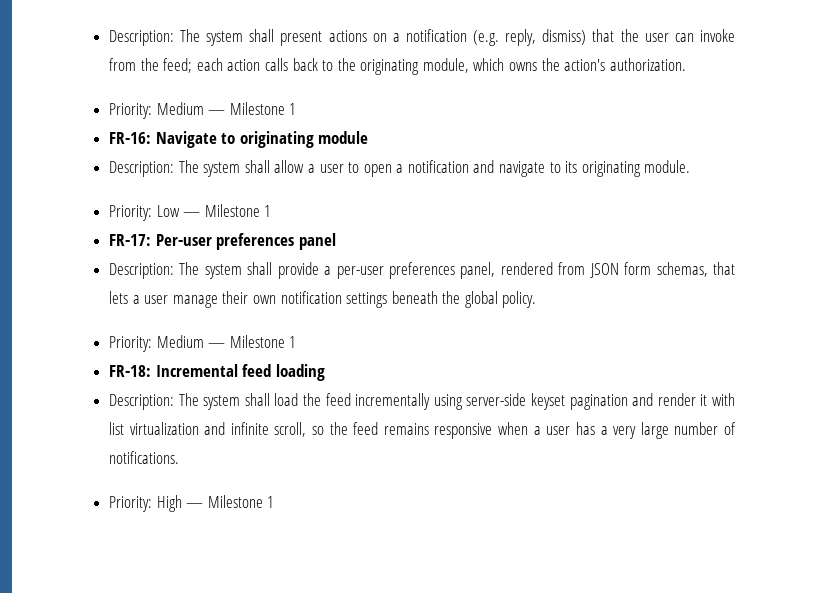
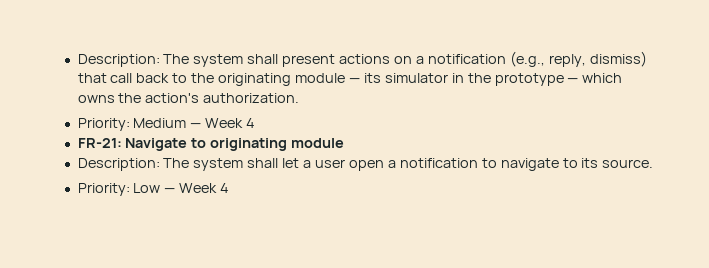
[473,30,500,46] (e.g. -> [509,51,545,67] (e.g.,
[620,29,735,42] [108,58,469,75] the user can invoke from the feed; each action calls back to the originating module, -> [110,73,579,86] call back to the originating module — its simulator in the prototype —
[229,102,297,115] [108,132,151,144] Milestone 1 // FR-16: -> [205,118,256,128] [77,138,122,148] Week 4 // FR-21:
[274,160,360,173] allow a user to -> [282,158,346,168] let a user
[473,160,495,173] and -> [481,158,497,168] to
[581,160,691,177] originating module. -> [602,159,654,168] source.
[204,204,272,217] [108,233,336,250] [108,262,735,279] [108,291,537,308] [108,335,297,352] [108,364,325,381] [108,393,735,410] [108,422,736,439] [108,451,179,464] [108,495,275,512] Milestone 1 // FR-17: Per-user preferences panel // Description: The system shall provide a per-user preferences panel, rendered from JSON form schemas, that lets a user manage their own notification settings beneath the global policy. // Priority: Medium — Milestone 1 // FR-18: Incremental feed loading // Description: The system shall load the feed incrementally using server-side keyset pagination and render it with list virtualization and infinite scroll, so the feed remains responsive when a user has a very large number of notifications. // Priority: High — Milestone 1 -> [179,183,230,193] Week 4

